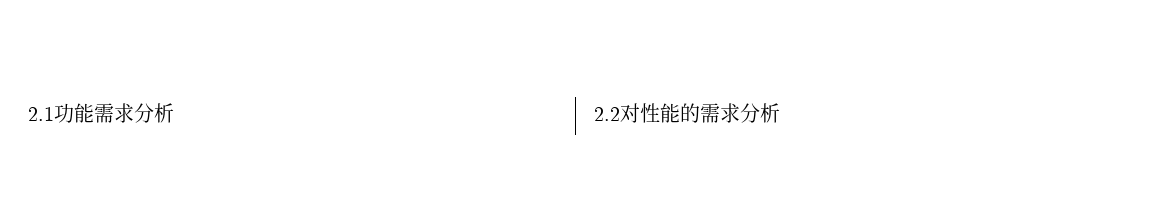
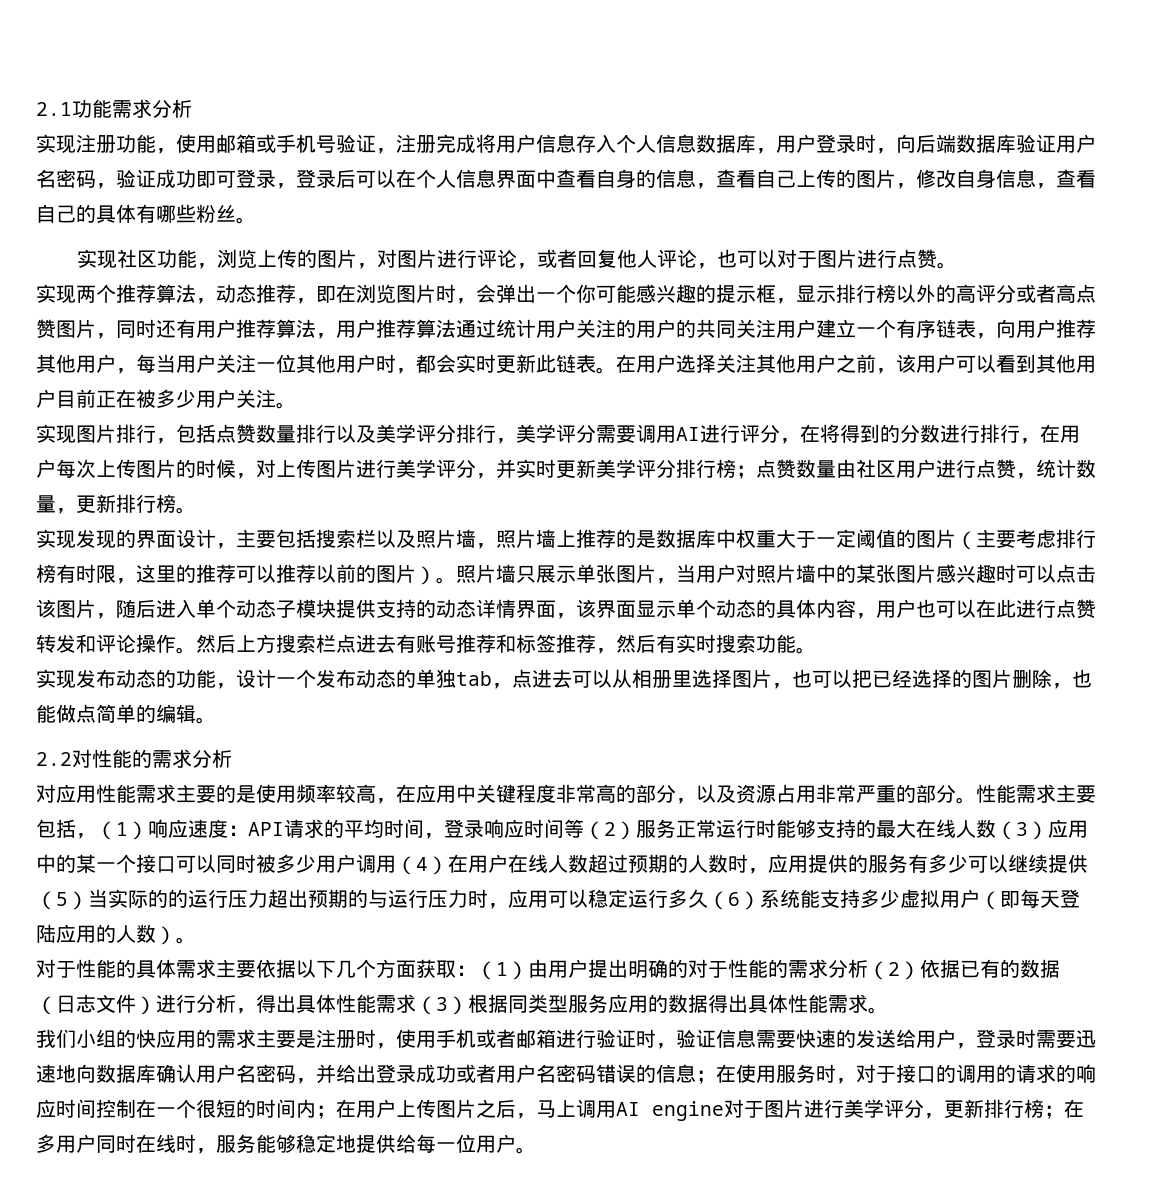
(174, 113) none -> [36,134,1096,154] [36,169,1096,189] [36,204,256,224] [77,249,958,269] [36,284,1096,304] [36,319,1096,339] [36,354,1096,374] [36,389,296,409] [36,424,1080,444] [36,459,1096,479] [36,494,196,514] [36,529,1096,550] [36,564,1096,585] [36,599,1096,619] [36,634,816,654] [36,669,1092,689] [36,704,216,724] // 实现注册功能，使用邮箱或手机号验证，注册完成将用户信息存入个人信息数据库，用户登录时，向后端数据库验证用户名密码，验证成功即可登录，登录后可以在个人信息界面中查看自身的信息，查看自己上传的图片，修改自身信息，查看自己的具体有哪些粉丝。 // 实现社区功能，浏览上传的图片，对图片进行评论，或者回复他人评论，也可以对于图片进行点赞。 // 实现两个推荐算法，动态推荐，即在浏览图片时，会弹出一个你可能感兴趣的提示框，显示排行榜以外的高评分或者高点赞图片，同时还有用户推荐算法，用户推荐算法通过统计用户关注的用户的共同关注用户建立一个有序链表，向用户推荐其他用户，每当用户关注一位其他用户时，都会实时更新此链表。在用户选择关注其他用户之前，该用户可以看到其他用户目前正在被多少用户关注。 // 实现图片排行，包括点赞数量排行以及美学评分排行，美学评分需要调用AI进行评分，在将得到的分数进行排行，在用户每次上传图片的时候，对上传图片进行美学评分，并实时更新美学评分排行榜；点赞数量由社区用户进行点赞，统计数量，更新排行榜。 // 实现发现的界面设计，主要包括搜索栏以及照片墙，照片墙上推荐的是数据库中权重大于一定阈值的图片（主要考虑排行榜有时限，这里的推荐可以推荐以前的图片）。照片墙只展示单张图片，当用户对照片墙中的某张图片感兴趣时可以点击该图片，随后进入单个动态子模块提供支持的动态详情界面，该界面显示单个动态的具体内容，用户也可以在此进行点赞转发和评论操作。然后上方搜索栏点进去有账号推荐和标签推荐，然后有实时搜索功能。 // 实现发布动态的功能，设计一个发布动态的单独tab，点进去可以从相册里选择图片，也可以把已经选择的图片删除，也能做点简单的编辑。
(780, 113) none -> [36,784,1096,804] [36,819,1088,840] [36,854,1088,875] [36,889,1080,910] [36,924,196,945] [36,959,1060,980] [36,994,888,1015] [36,1029,1096,1049] [36,1064,1096,1084] [36,1099,1084,1121] [36,1134,536,1154] // 对应用性能需求主要的是使用频率较高，在应用中关键程度非常高的部分，以及资源占用非常严重的部分。性能需求主要包括，（1）响应速度：API请求的平均时间，登录响应时间等（2）服务正常运行时能够支持的最大在线人数（3）应用中的某一个接口可以同时被多少用户调用（4）在用户在线人数超过预期的人数时，应用提供的服务有多少可以继续提供（5）当实际的的运行压力超出预期的与运行压力时，应用可以稳定运行多久（6）系统能支持多少虚拟用户（即每天登陆应用的人数）。 // 对于性能的具体需求主要依据以下几个方面获取：（1）由用户提出明确的对于性能的需求分析（2）依据已有的数据（日志文件）进行分析，得出具体性能需求（3）根据同类型服务应用的数据得出具体性能需求。 // 我们小组的快应用的需求主要是注册时，使用手机或者邮箱进行验证时，验证信息需要快速的发送给用户，登录时需要迅速地向数据库确认用户名密码，并给出登录成功或者用户名密码错误的信息；在使用服务时，对于接口的调用的请求的响应时间控制在一个很短的时间内；在用户上传图片之后，马上调用AI engine对于图片进行美学评分，更新排行榜；在多用户同时在线时，服务能够稳定地提供给每一位用户。

